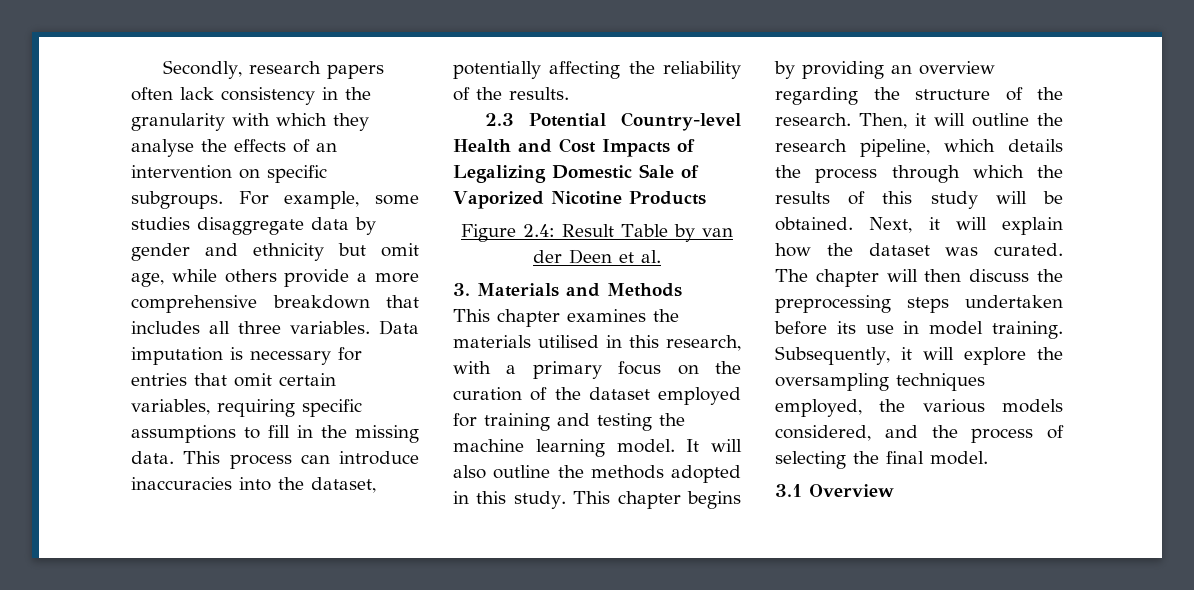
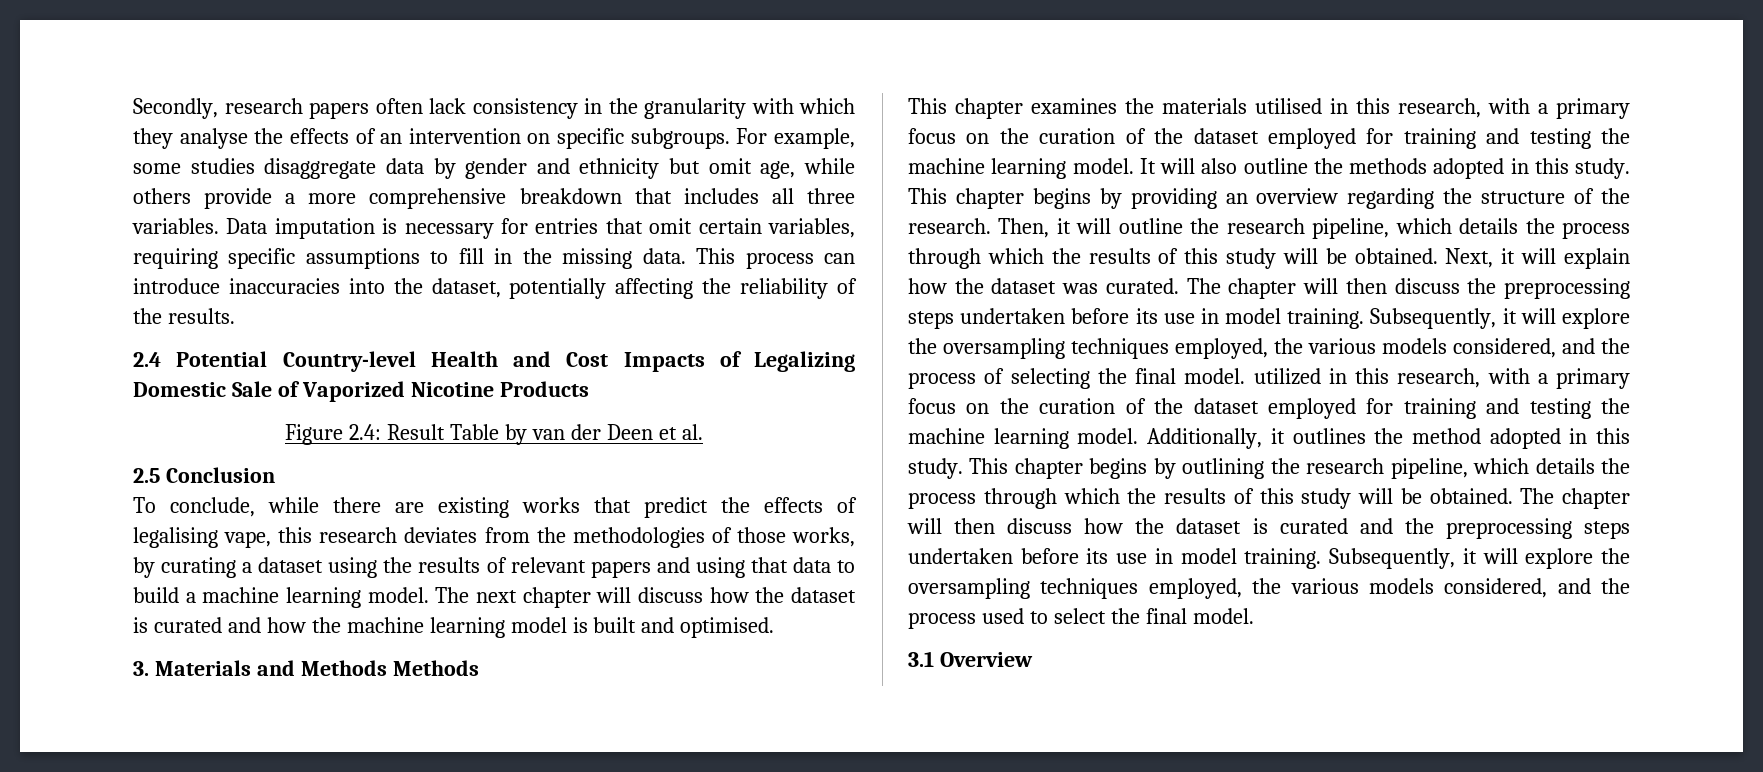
[484,113,514,126] 2.3 -> [133,352,161,367] 2.4
(661, 256) none -> [133,467,275,483] [133,497,857,518] [133,527,856,548] [133,557,855,578] [133,587,856,608] [133,617,775,638] // 2.5 Conclusion // To conclude, while there are existing works that predict the effects of legalising vape, this research deviates from the methodologies of those works, by curating a dataset using the results of relevant papers and using that data to build a machine learning model. The next chapter will discuss how the dataset is curated and how the machine learning model is built and optimised.
(682, 290) none -> [392,660,479,676] Methods
(988, 458) none -> [1253,368,1630,389] [908,398,1630,419] [908,428,1630,449] [908,458,1630,479] [908,488,1630,509] [907,518,1630,539] [908,548,1630,569] [908,578,1630,599] [908,608,1254,629] utilized in this research, with a primary focus on the curation of the dataset employed for training and testing the machine learning model. Additionally, it outlines the method adopted in this study. This chapter begins by outlining the research pipeline, which details the process through which the results of this study will be obtained. The chapter will then discuss how the dataset is curated and the preprocessing steps undertaken before its use in model training. Subsequently, it will explore the oversampling techniques employed, the various models considered, and the process used to select the final model.

